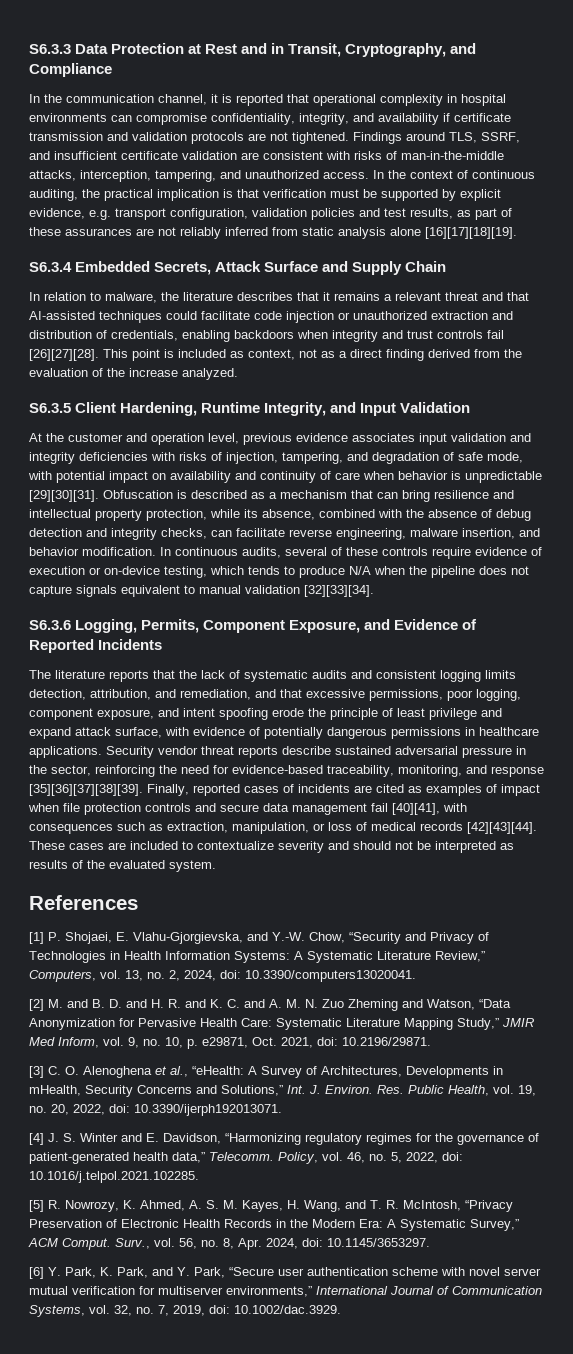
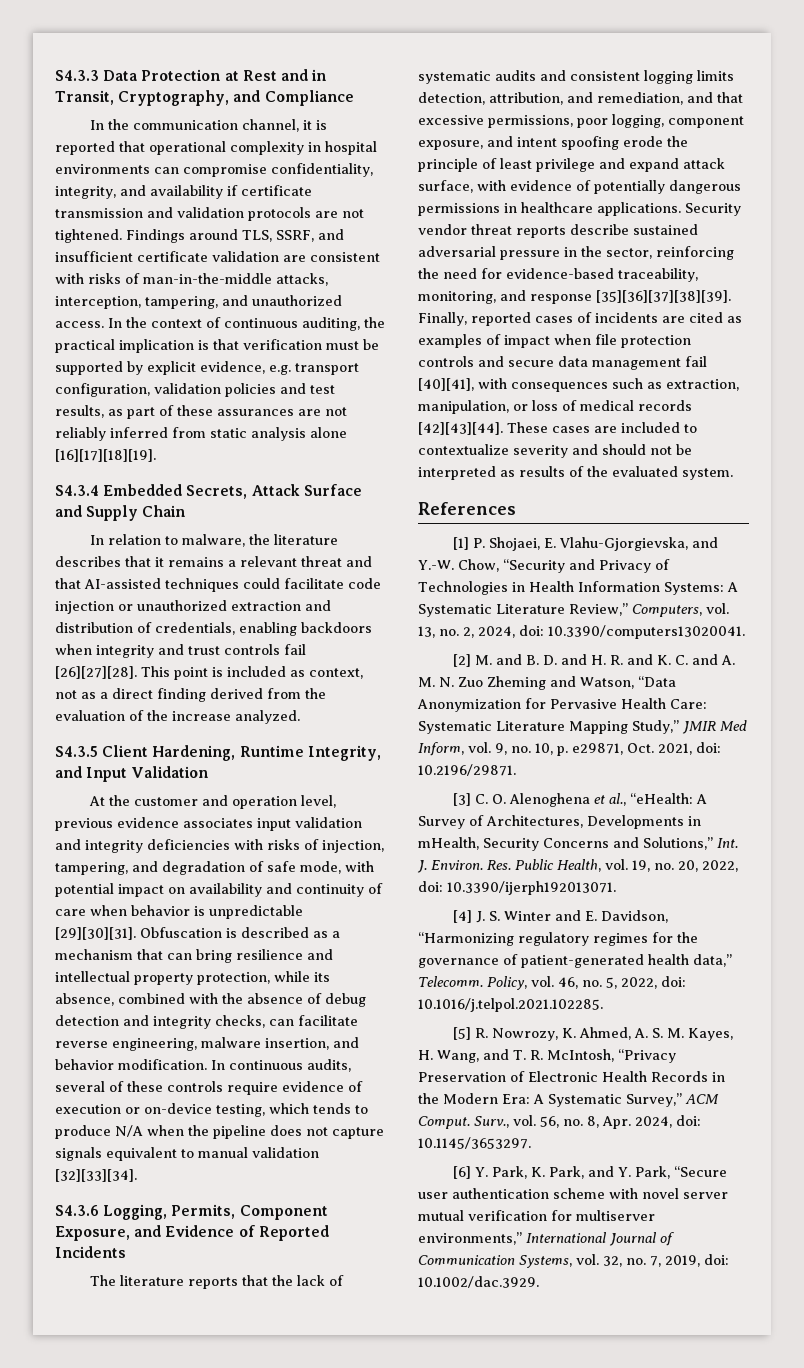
[29,44,71,54] S6.3.3 -> [55,70,99,81] S4.3.3
[29,262,72,272] S6.3.4 -> [55,485,99,496] S4.3.4
[29,403,71,413] S6.3.5 -> [55,746,98,757] S4.3.5
[29,620,71,630] S6.3.6 -> [55,1205,99,1216] S4.3.6

